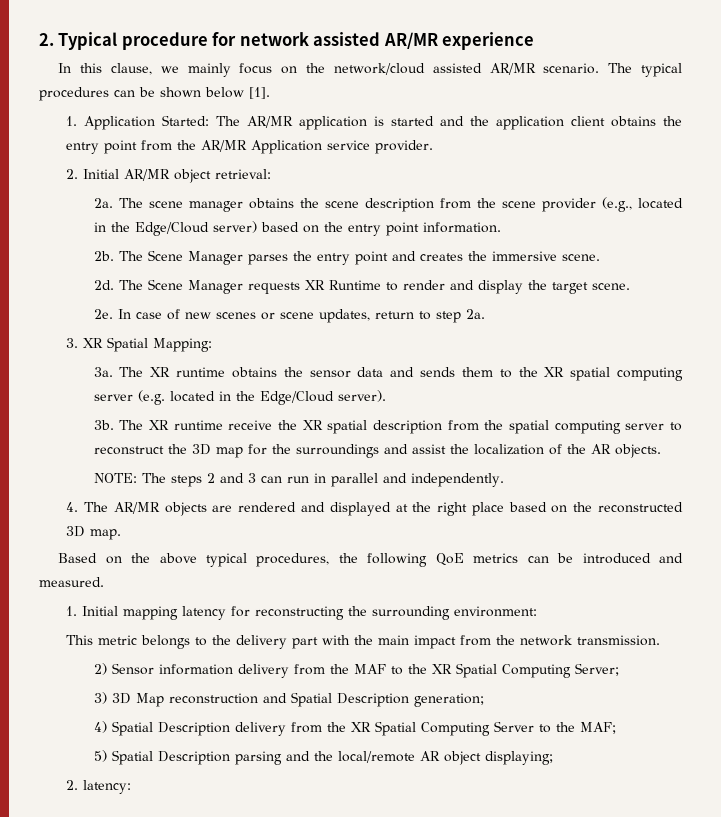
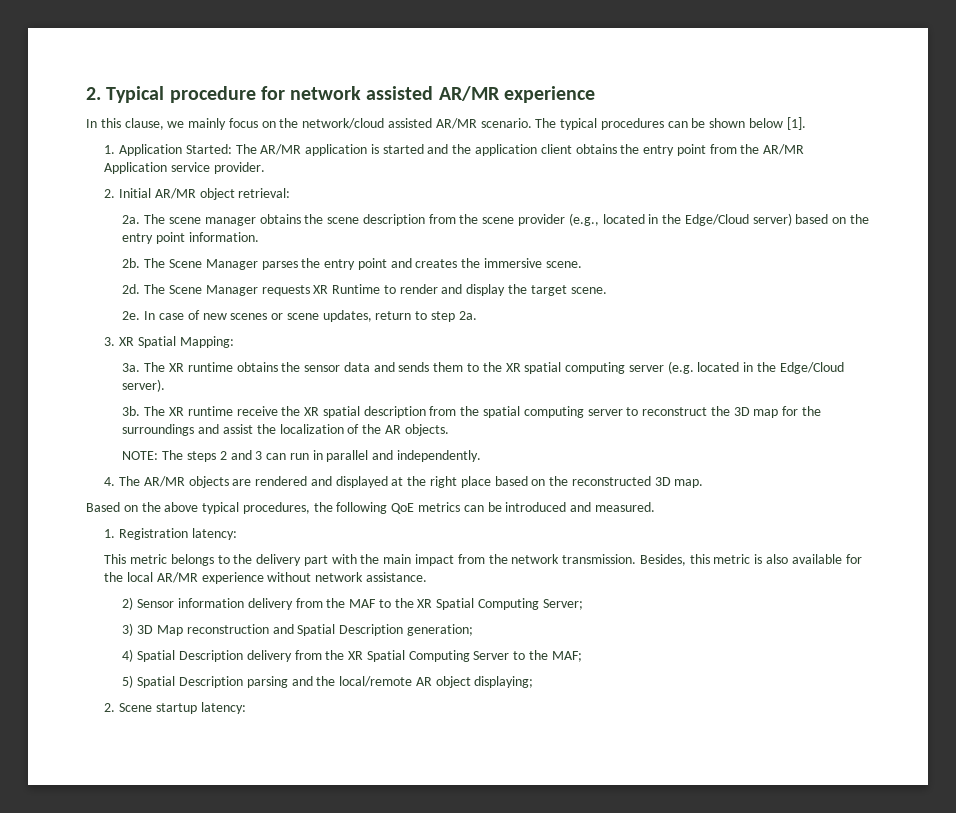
[82,606,538,620] Initial mapping latency for reconstructing the surrounding environment: -> [118,528,237,540] Registration latency:
(661, 640) none -> [639,554,862,566] [104,572,427,584] Besides, this metric is also available for the local AR/MR experience without network assistance.
(79, 785) none -> [118,703,197,714] Scene startup

